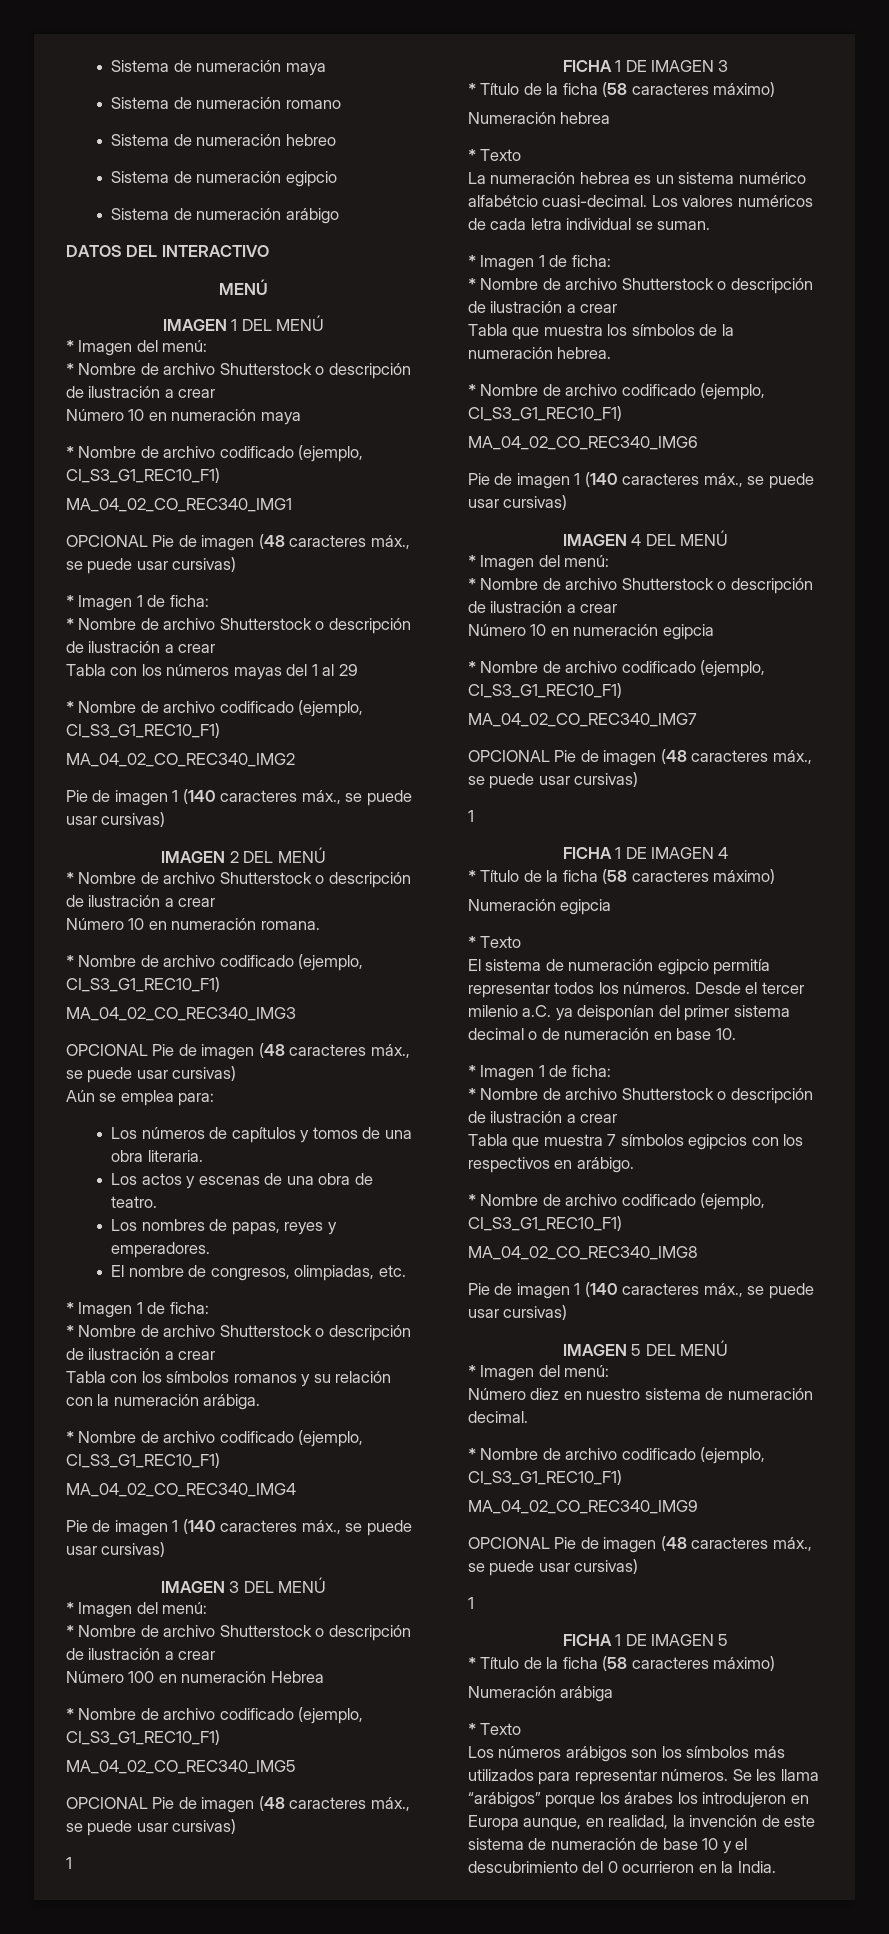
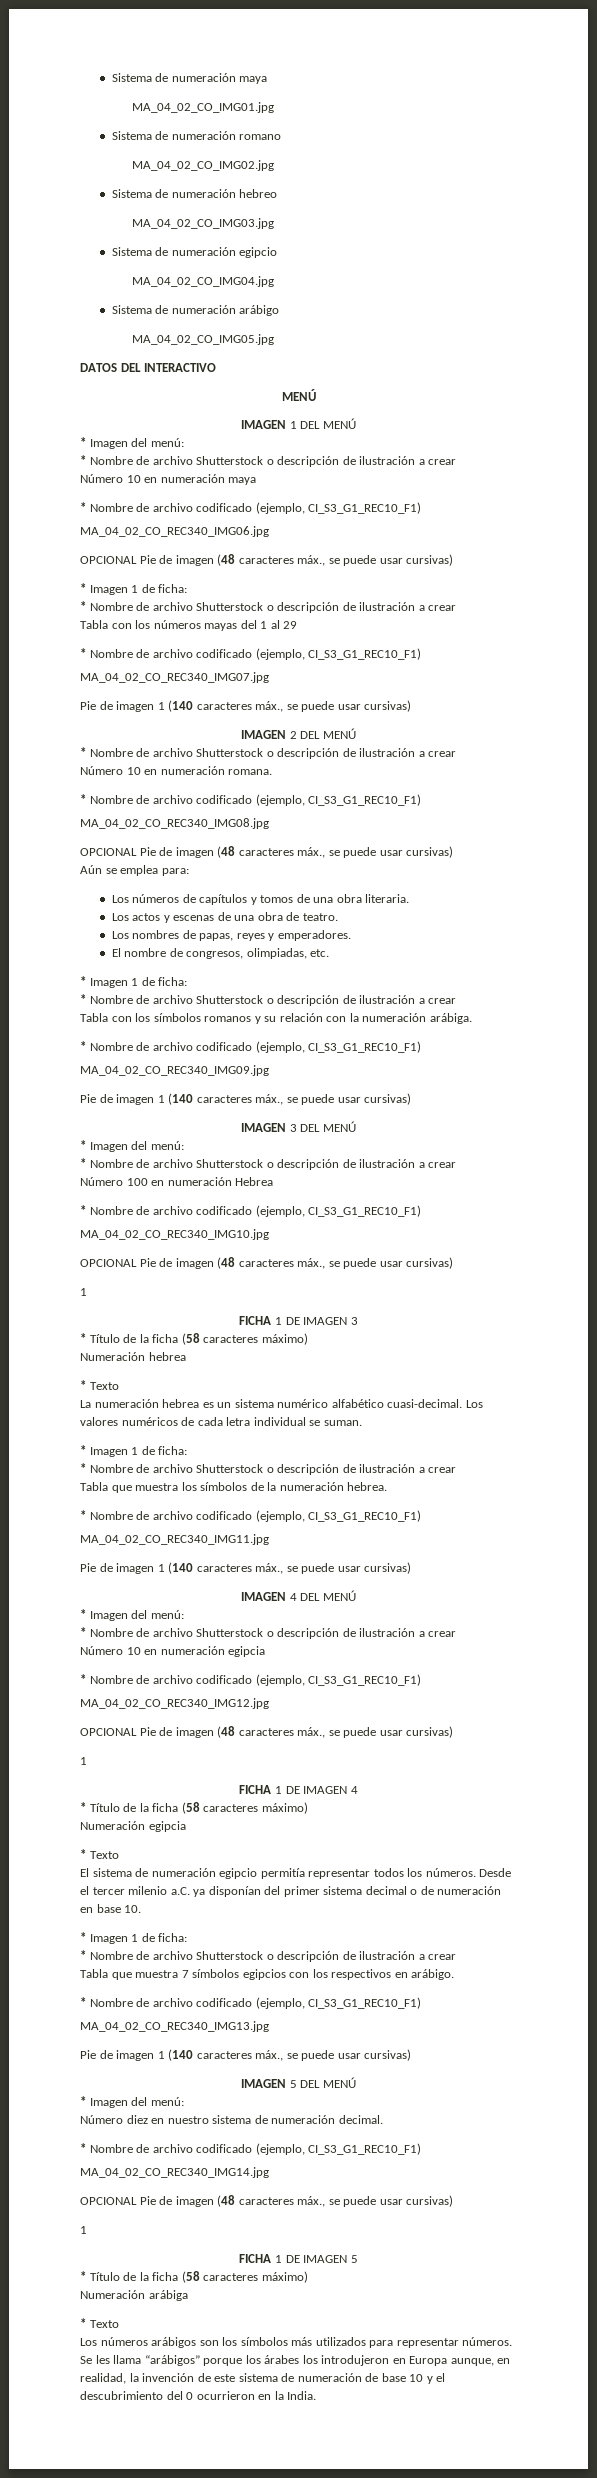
(326, 69) none -> [132,102,275,113] // MA_04_02_CO_IMG01.jpg
(341, 104) none -> [132,160,275,171] // MA_04_02_CO_IMG02.jpg
(336, 140) none -> [132,218,275,229] // MA_04_02_CO_IMG03.jpg
(337, 179) none -> [132,276,275,287] // MA_04_02_CO_IMG04.jpg
(339, 216) none -> [132,334,275,345] // MA_04_02_CO_IMG05.jpg
[66,498,292,512] MA_04_02_CO_REC340_IMG1 -> [80,526,269,537] MA_04_02_CO_REC340_IMG06.jpg
[66,753,295,767] MA_04_02_CO_REC340_IMG2 -> [80,672,269,683] MA_04_02_CO_REC340_IMG07.jpg
[66,1007,296,1021] MA_04_02_CO_REC340_IMG3 -> [80,818,269,829] MA_04_02_CO_REC340_IMG08.jpg
[66,1483,296,1497] MA_04_02_CO_REC340_IMG4 -> [80,1065,269,1076] MA_04_02_CO_REC340_IMG09.jpg
[66,1760,296,1774] MA_04_02_CO_REC340_IMG5 -> [80,1229,269,1240] MA_04_02_CO_REC340_IMG10.jpg
[468,195,538,207] alfabétcio -> [331,1399,384,1408] alfabético
[468,436,698,450] MA_04_02_CO_REC340_IMG6 -> [80,1534,269,1545] MA_04_02_CO_REC340_IMG11.jpg
[468,713,697,727] MA_04_02_CO_REC340_IMG7 -> [80,1698,269,1709] MA_04_02_CO_REC340_IMG12.jpg
[577,1005,655,1021] deisponían -> [208,1886,261,1897] disponían
[468,1246,698,1260] MA_04_02_CO_REC340_IMG8 -> [80,2021,269,2032] MA_04_02_CO_REC340_IMG13.jpg
[468,1500,698,1514] MA_04_02_CO_REC340_IMG9 -> [80,2167,269,2178] MA_04_02_CO_REC340_IMG14.jpg

